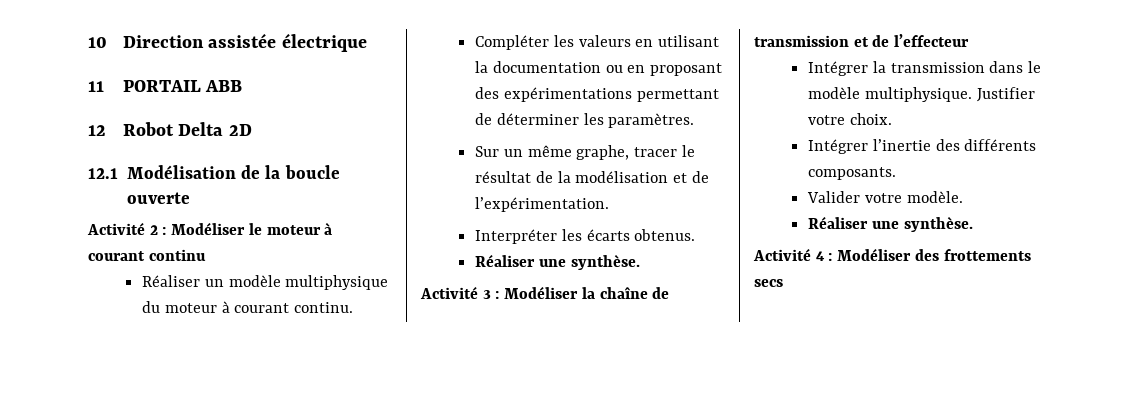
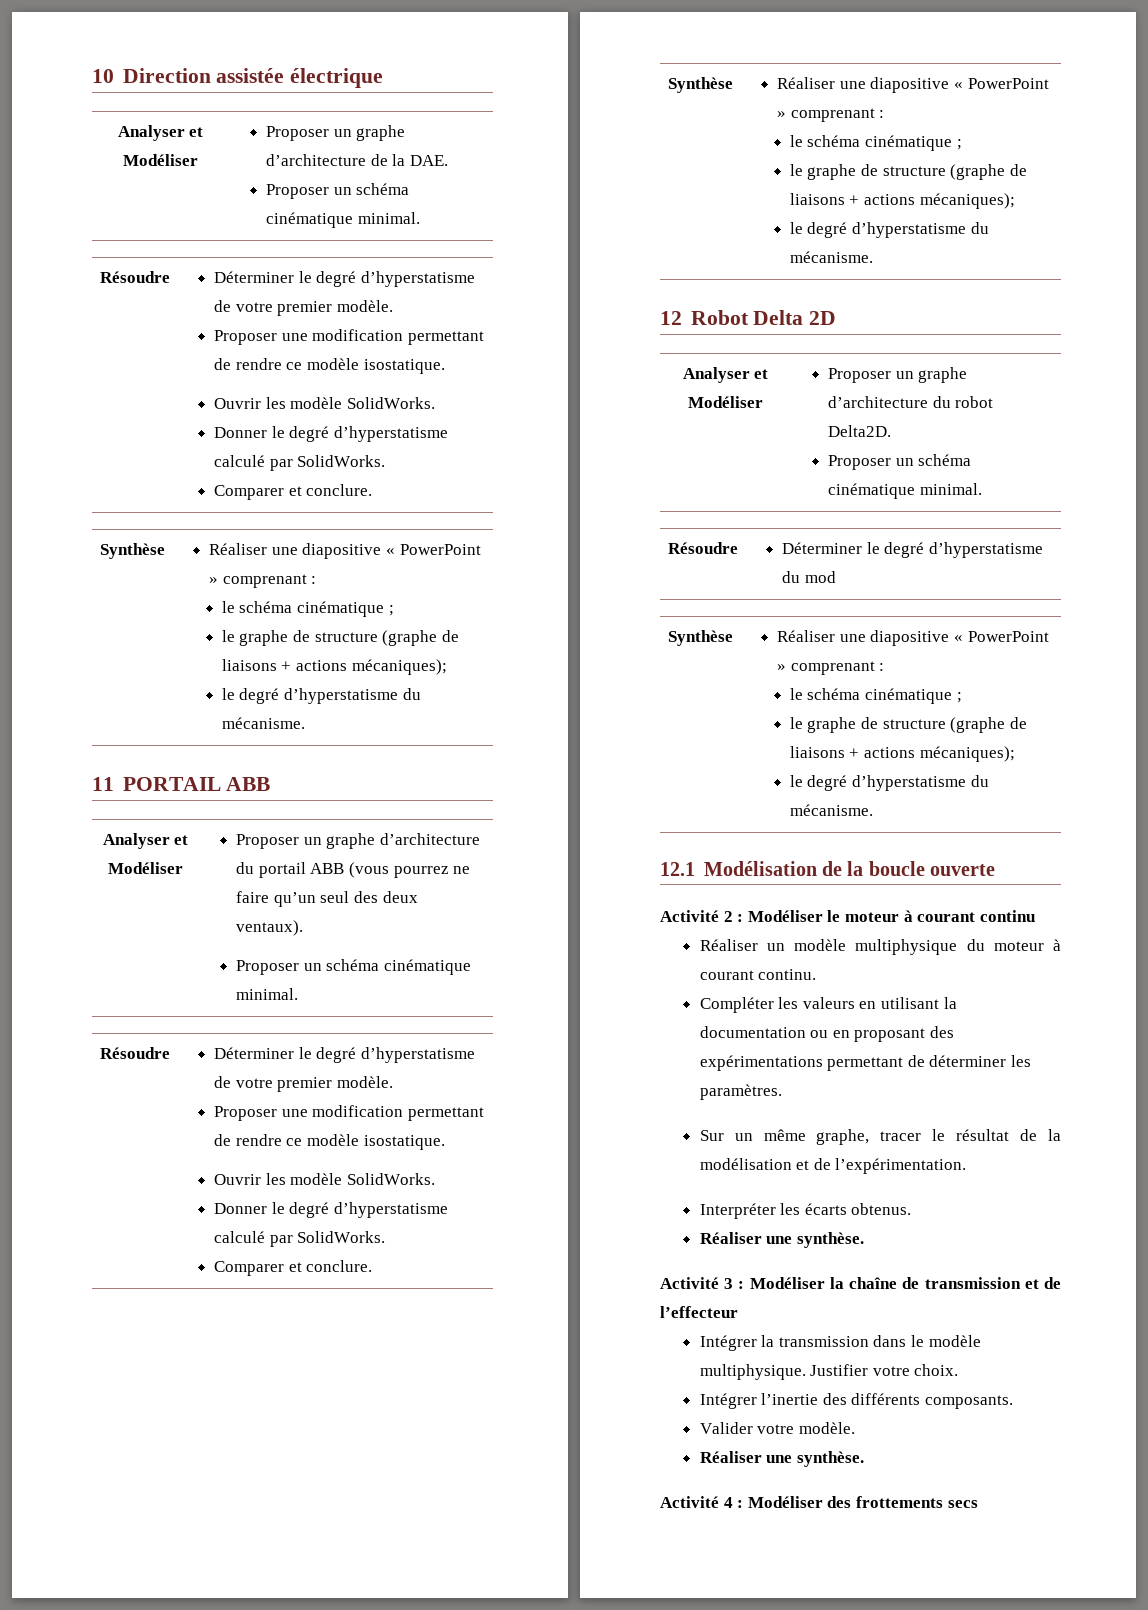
[88,80,243,92] [88,122,252,136] // 11 PORTAIL ABB // 12 Robot Delta 2D -> [117,125,204,141] [123,154,198,166] [266,125,406,141] [266,154,449,166] [266,183,410,199] [266,212,420,228] [99,271,170,283] [214,271,476,287] [214,300,394,316] [214,329,485,345] [214,358,445,374] [214,397,436,409] [214,426,449,442] [214,455,386,471] [214,484,373,500] [99,543,165,559] [209,543,481,559] [209,574,317,588] [221,601,394,617] [221,630,459,646] [221,659,447,675] [221,688,421,704] [221,717,305,729] [92,777,271,791] [102,833,189,849] [108,862,183,874] [236,833,481,849] [236,862,471,878] [236,891,418,907] [236,920,304,936] [236,959,472,975] [236,988,299,1000] [99,1047,170,1059] [214,1047,476,1063] [214,1076,394,1092] [214,1105,485,1121] [214,1134,445,1150] [214,1173,436,1185] [214,1202,449,1218] [214,1231,386,1247] [214,1260,373,1276] [667,77,733,93] [777,77,1049,93] [777,108,885,122] [789,135,962,151] [789,164,1027,180] [789,193,1015,209] [789,222,989,238] [789,251,873,263] [660,310,837,325] [682,367,769,383] [688,396,763,408] [828,367,968,383] [828,396,994,408] [828,425,892,437] [828,454,972,470] [828,483,982,499] [667,542,738,554] [782,542,1044,558] [782,571,836,583] [667,630,733,646] [777,630,1049,646] [777,661,885,675] [789,688,962,704] [789,717,1027,733] [789,746,1015,762] [789,775,989,791] [789,804,873,816] // Analyser et Modéliser | Proposer un graphe d’architecture de la DAE. // Proposer un schéma cinématique minimal. // Résoudre | Déterminer le degré d’hyperstatisme de votre premier modèle. // Proposer une modification permettant de rendre ce modèle isostatique. // Ouvrir les modèle SolidWorks. // Donner le degré d’hyperstatisme calculé par SolidWorks. // Comparer et conclure. // Synthèse | Réaliser une diapositive « PowerPoint » comprenant : // le schéma cinématique ; // le graphe de structure (graphe de liaisons + actions mécaniques); // le degré d’hyperstatisme du mécanisme. // 11 PORTAIL ABB // Analyser et Modéliser | Proposer un graphe d’architecture du portail ABB (vous pourrez ne faire qu’un seul des deux ventaux). // Proposer un schéma cinématique minimal. // Résoudre | Déterminer le degré d’hyperstatisme de votre premier modèle. // Proposer une modification permettant de rendre ce modèle isostatique. // Ouvrir les modèle SolidWorks. // Donner le degré d’hyperstatisme calculé par SolidWorks. // Comparer et conclure. // Synthèse | Réaliser une diapositive « PowerPoint » comprenant : // le schéma cinématique ; // le graphe de structure (graphe de liaisons + actions mécaniques); // le degré d’hyperstatisme du mécanisme. // 12 Robot Delta 2D // Analyser et Modéliser | Proposer un graphe d’architecture du robot Delta2D. // Proposer un schéma cinématique minimal. // Résoudre | Déterminer le degré d’hyperstatisme du mod // Synthèse | Réaliser une diapositive « PowerPoint » comprenant : // le schéma cinématique ; // le graphe de structure (graphe de liaisons + actions mécaniques); // le degré d’hyperstatisme du mécanisme.

